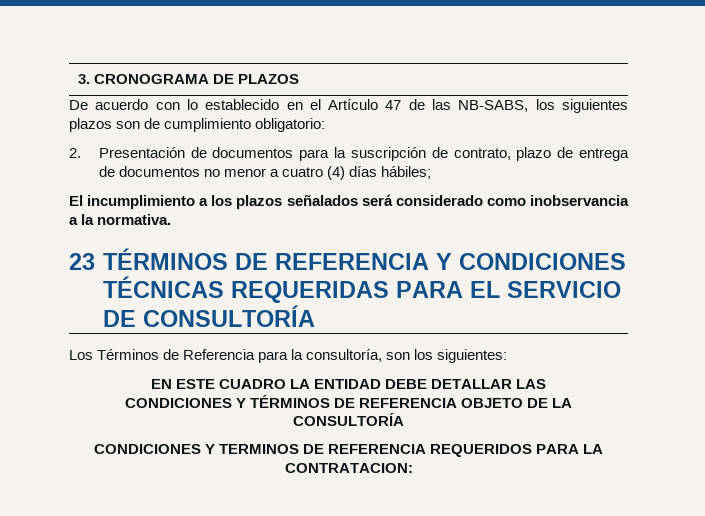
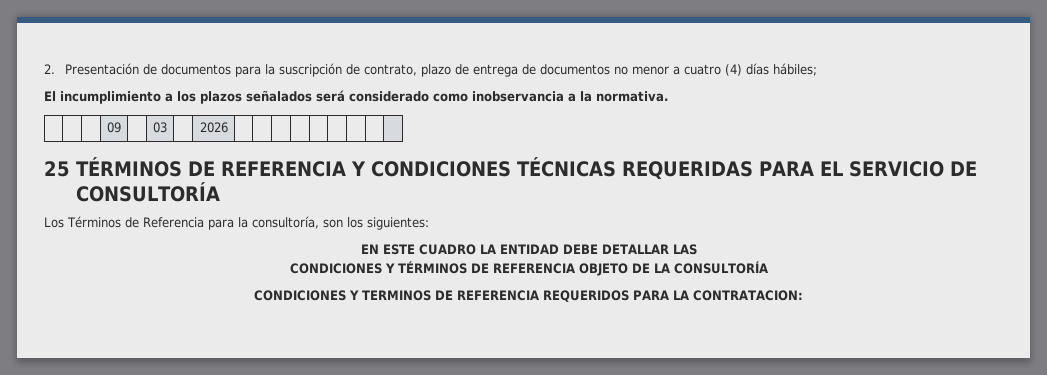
[78,74,300,84] [69,99,629,113] [69,118,326,132] 3. CRONOGRAMA DE PLAZOS // De acuerdo con lo establecido en el Artículo 47 de las NB-SABS, los siguientes plazos son de cumplimiento obligatorio: // -> (44, 69) none
[69,253,95,270] // 23 -> [107,122,121,133] [153,122,167,133] [199,122,228,133] [44,161,70,177] // | | | 09 | | 03 | | 2026 | | | | | | | | | // 25

